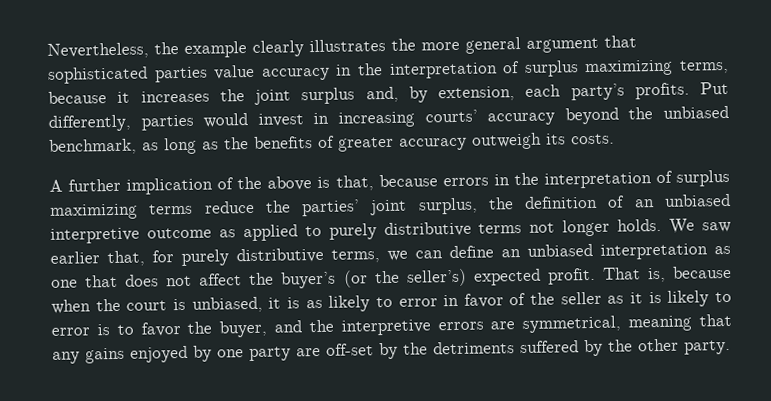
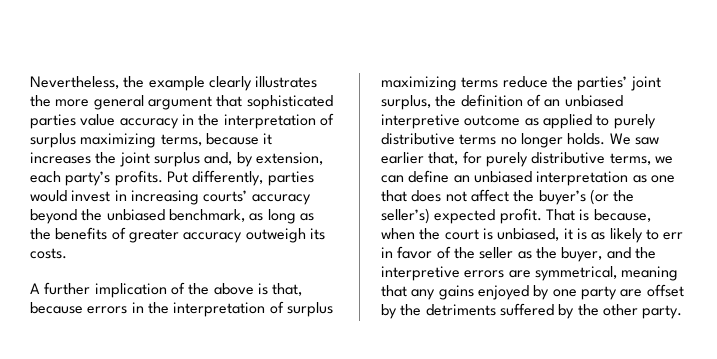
[529,222,556,233] not -> [500,137,517,145] no
[647,265,732,283] is, because -> [579,209,651,222] is because,
[398,298,438,307] error -> [663,232,684,240] err
[630,290,732,307] [51,322,181,337] it is likely to error is to favor -> (532, 255) none
[326,343,374,356] off-set -> [646,284,684,297] offset

